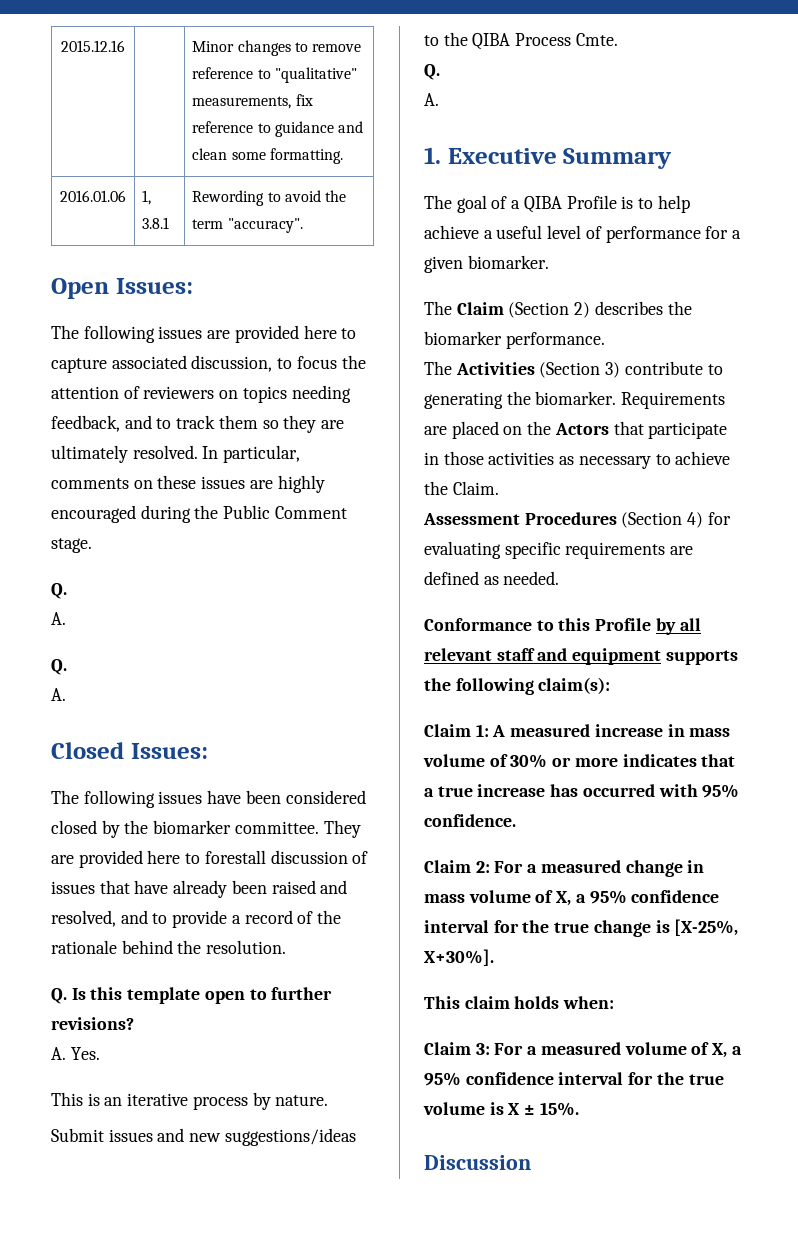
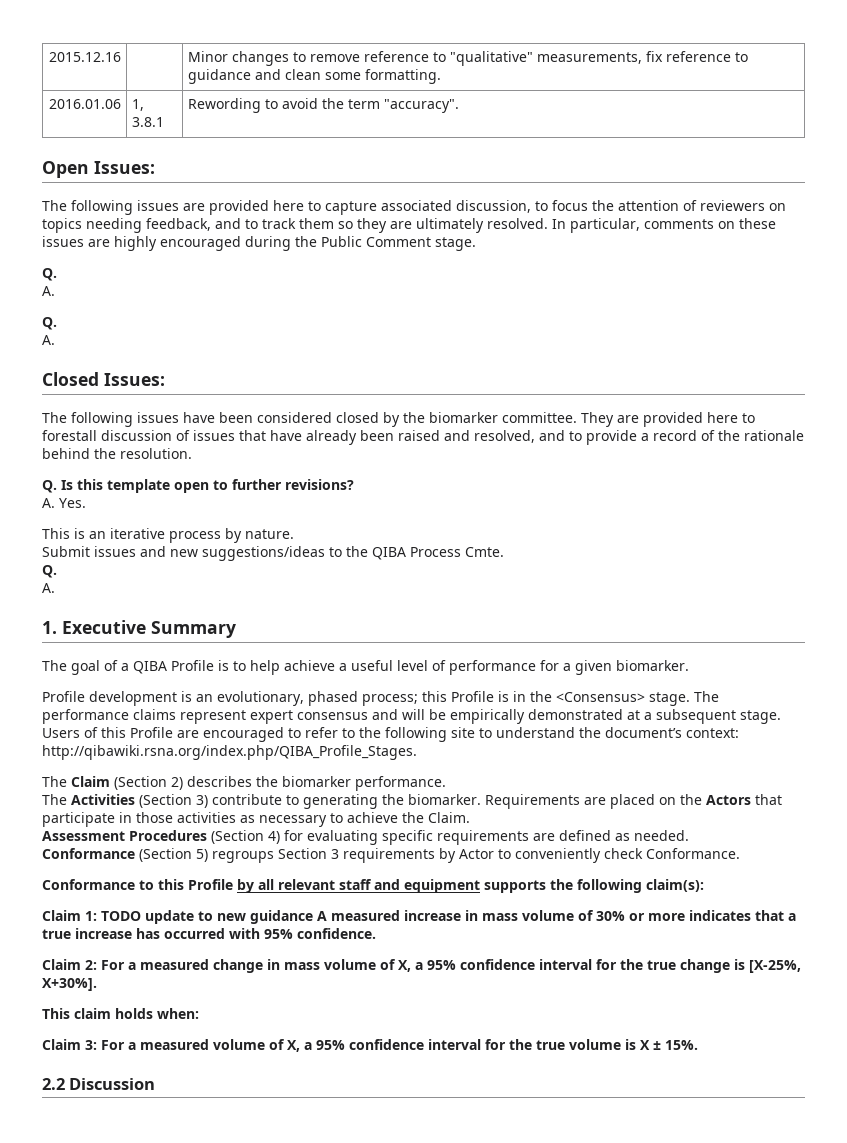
(549, 262) none -> [42,691,719,706] [42,709,781,724] [42,727,739,742] [42,745,417,760] // Profile development is an evolutionary, phased process; this Profile is in the <Consensus> stage. The performance claims represent expert consensus and will be empirically demonstrated at a subsequent stage. Users of this Profile are encouraged to refer to the following site to understand the document’s context: http://qibawiki.rsna.org/index.php/QIBA_Profile_Stages.
(560, 578) none -> [42,848,740,863] // Conformance (Section 5) regroups Section 3 requirements by Actor to conveniently check Conformance.
(489, 730) none -> [101,910,313,924] TODO update to new guidance
(579, 1109) none -> [42,1078,65,1090] 2.2

